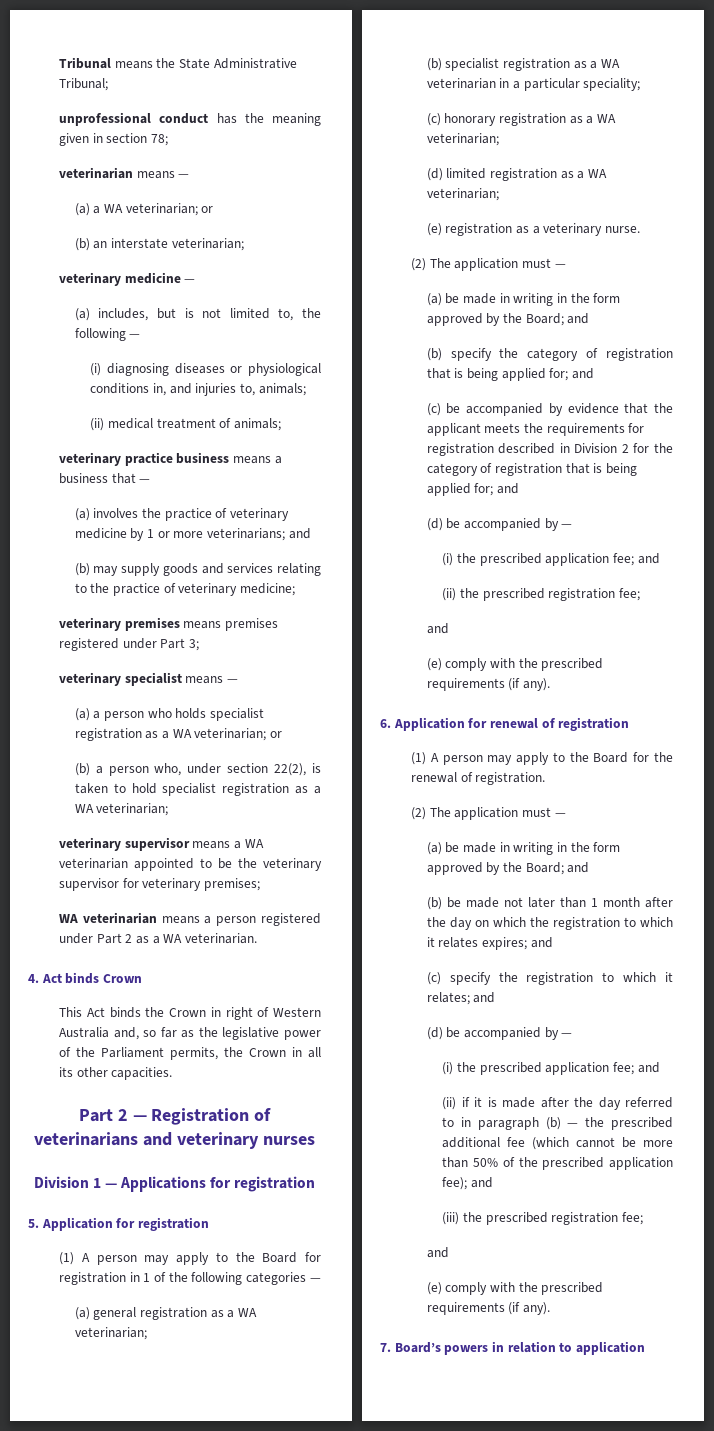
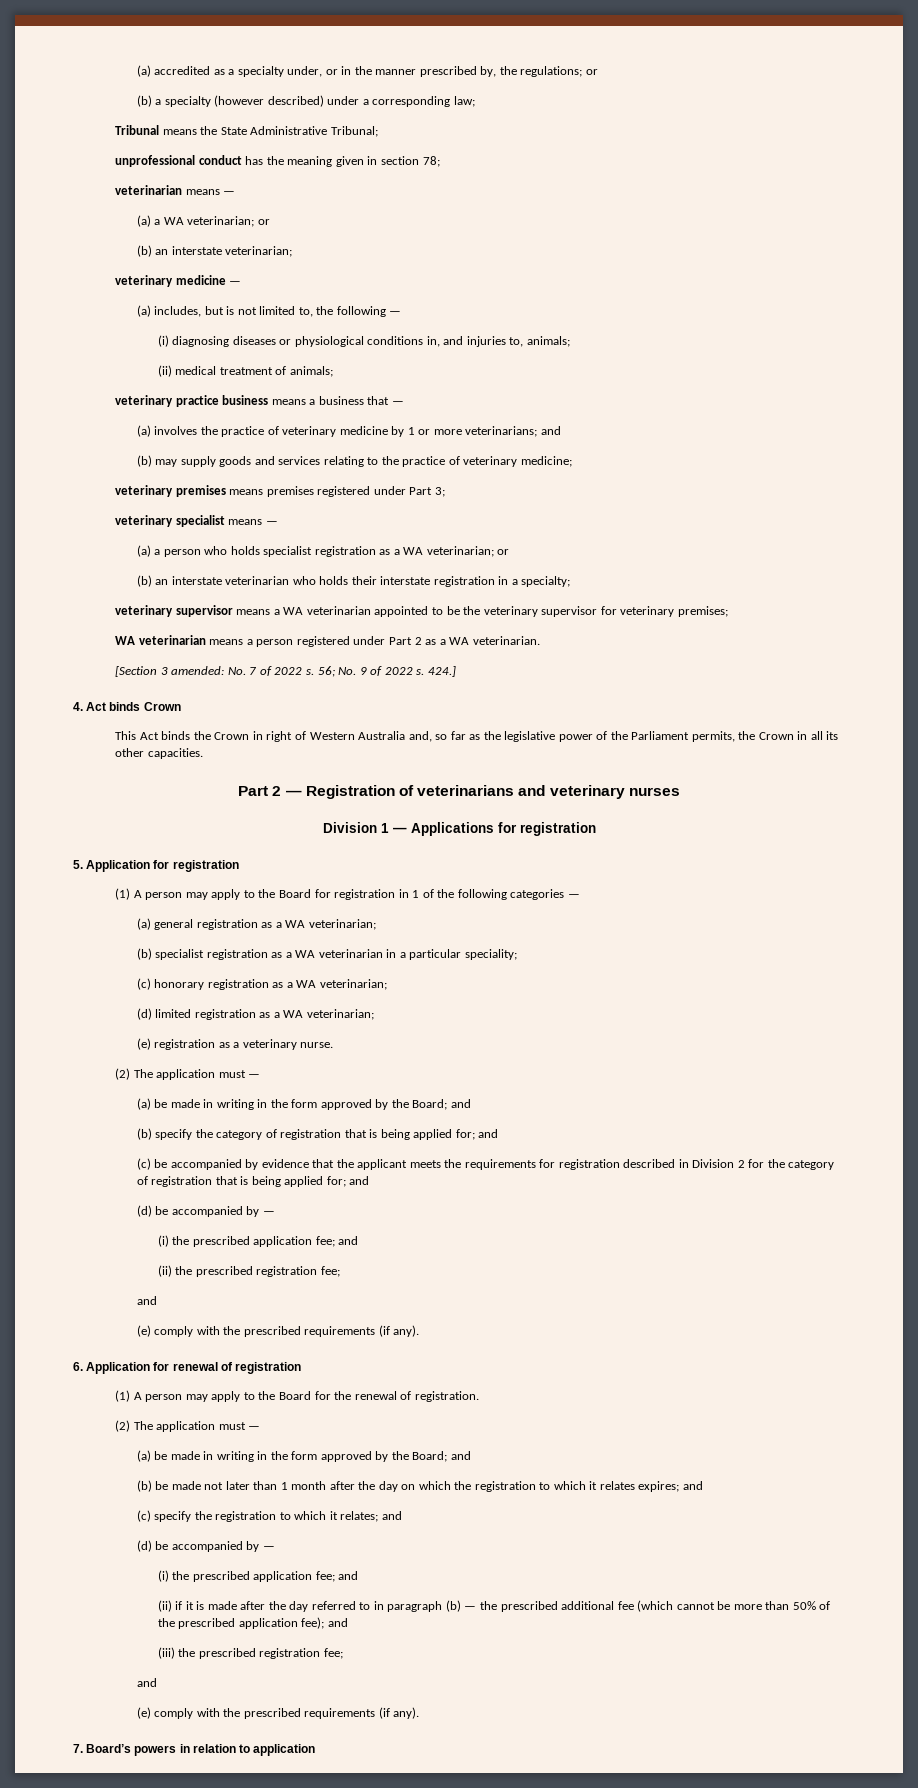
(59, 63) none -> [136,65,598,77] [136,95,475,107] (a) accredited as a specialty under, or in the manner prescribed by, the regulations; or // (b) a specialty (however described) under a corresponding law; //
[95,763,321,776] [74,783,321,796] [74,803,169,816] a person who, under section 22(2), is taken to hold specialist registration as a WA veterinarian; -> [155,576,571,587] an interstate veterinarian who holds their interstate registration in a specialty;
(258, 938) none -> [115,666,456,677] // [Section 3 amended: No. 7 of 2022 s. 56; No. 9 of 2022 s. 424.]

